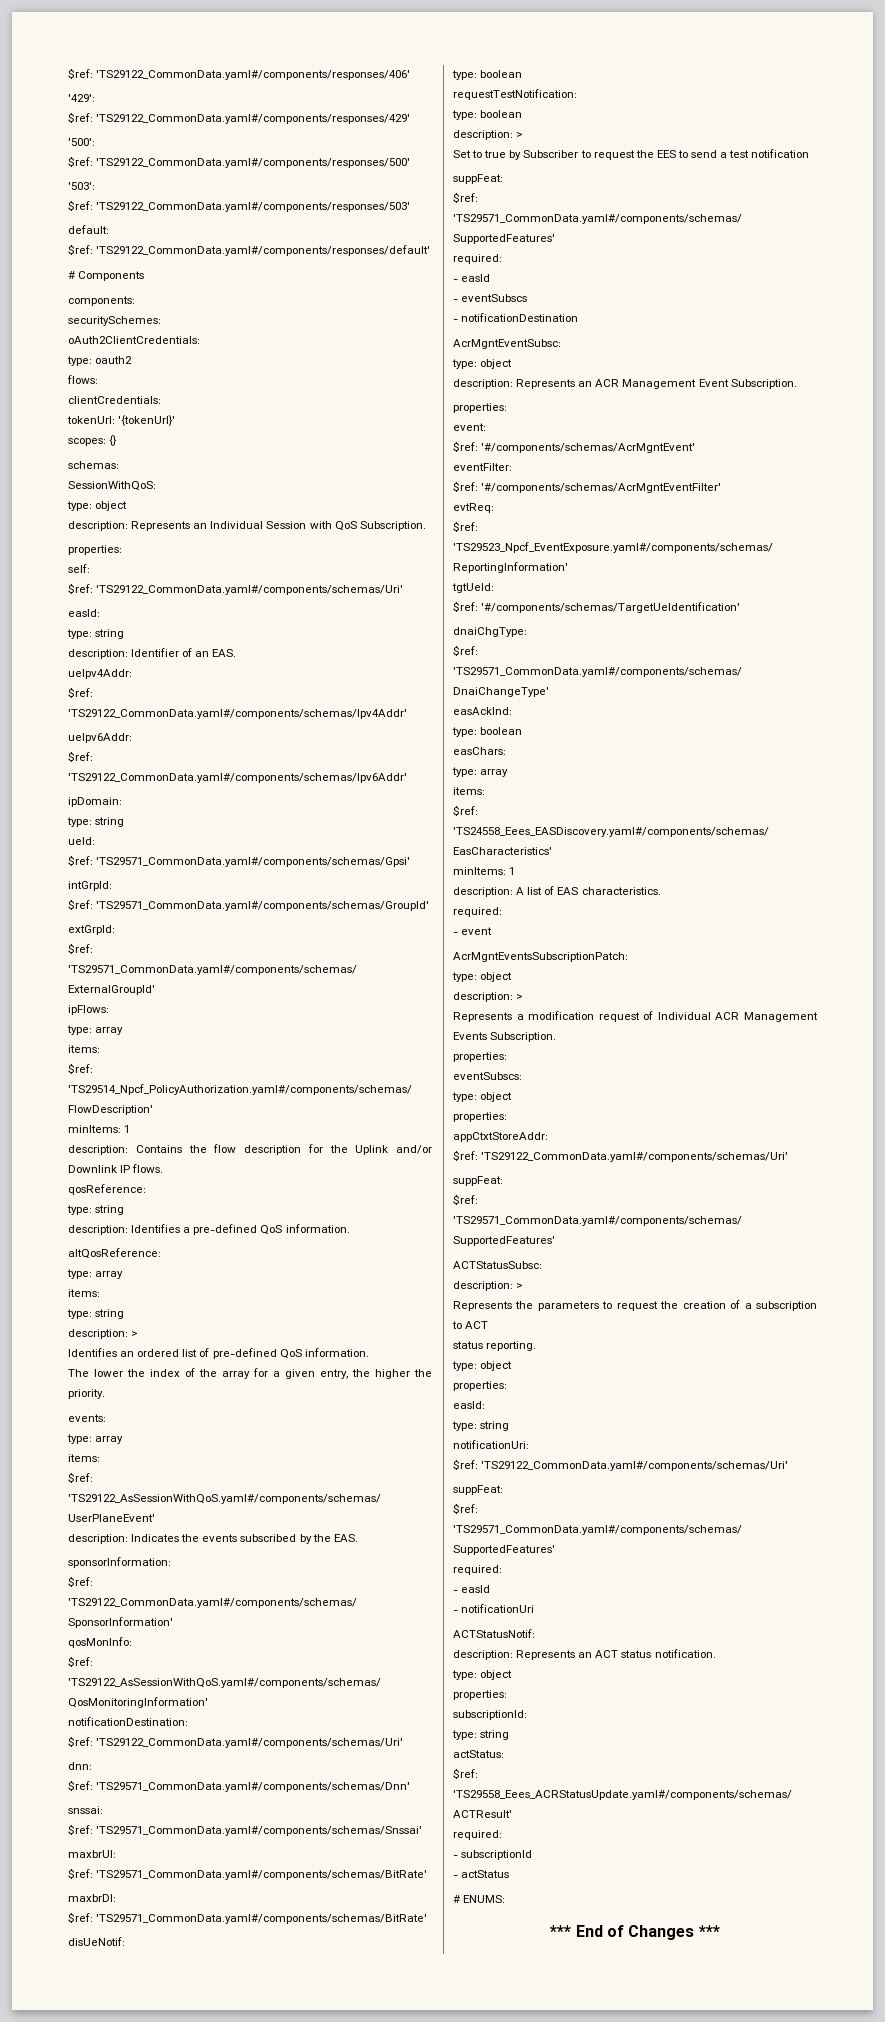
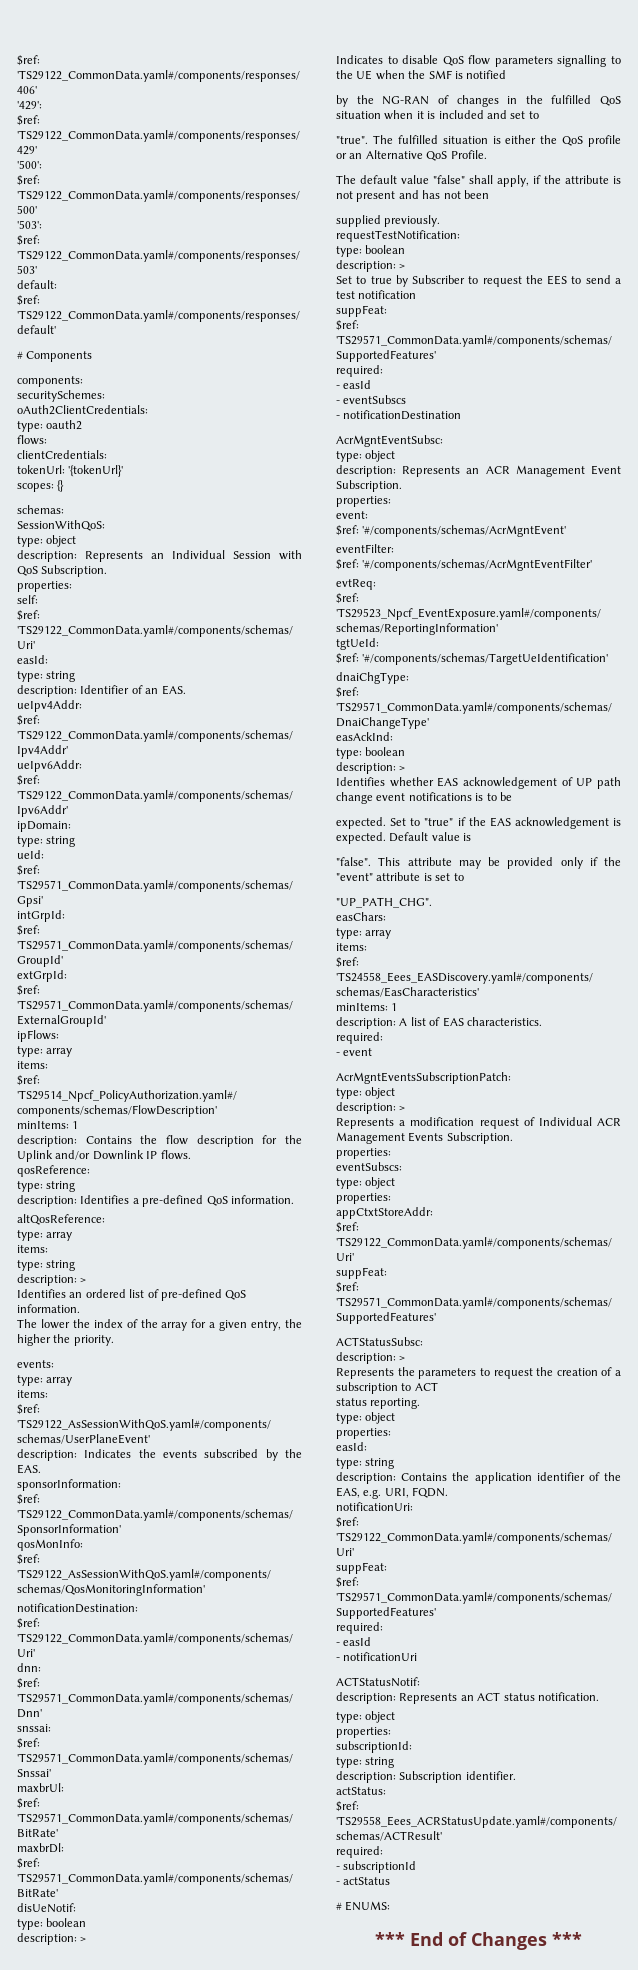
(523, 74) none -> [17,1933,87,1945] [336,55,621,67] [336,70,507,80] [336,95,621,107] [336,110,539,120] [336,135,621,147] [336,150,487,161] [336,175,621,187] [336,190,489,202] [336,215,441,227] // description: > // Indicates to disable QoS flow parameters signalling to the UE when the SMF is notified // by the NG-RAN of changes in the fulfilled QoS situation when it is included and set to // "true". The fulfilled situation is either the QoS profile or an Alternative QoS Profile. // The default value "false" shall apply, if the attribute is not present and has not been // supplied previously.
(523, 731) none -> [336,762,406,774] [336,777,621,789] [336,792,512,804] [336,817,621,829] [336,832,472,844] [336,857,621,869] [336,872,464,881] [336,897,432,908] // description: > // Identifies whether EAS acknowledgement of UP path change event notifications is to be // expected. Set to "true" if the EAS acknowledgement is expected. Default value is // "false". This attribute may be provided only if the "event" attribute is set to // "UP_PATH_CHG".
(510, 1426) none -> [336,1472,621,1484] [336,1487,449,1499] // description: Contains the application identifier of the EAS, e.g. URI, FQDN.
(510, 1735) none -> [336,1771,516,1783] // description: Subscription identifier.

